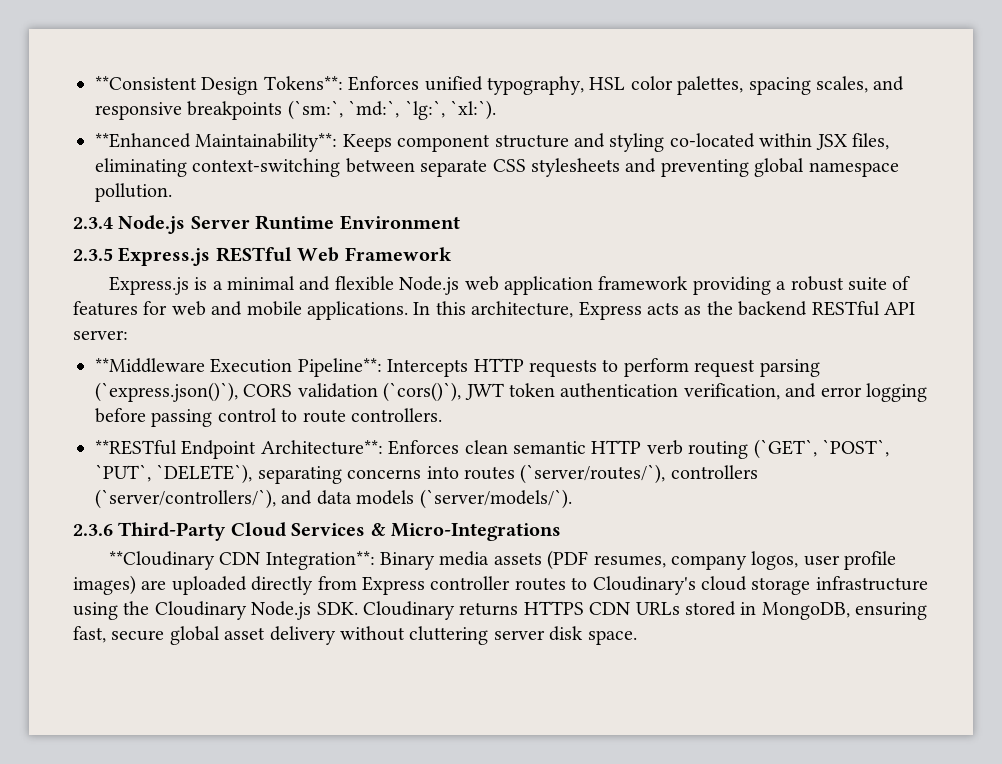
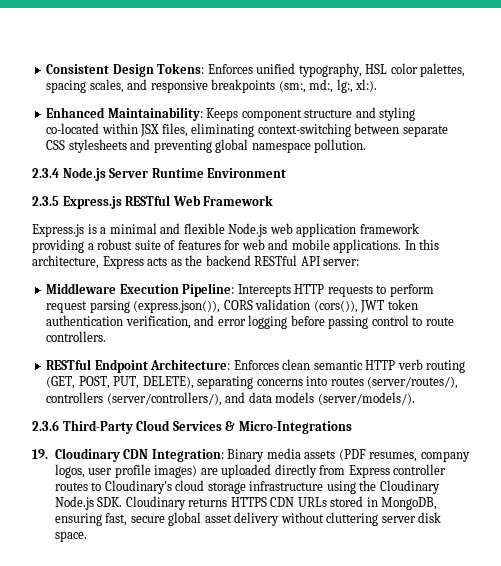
[95,76,343,95] **Consistent Design Tokens**: -> [46,63,205,77] Consistent Design Tokens:
[287,100,496,120] [95,133,338,152] (`sm:`, `md:`, `lg:`, `xl:`). // **Enhanced Maintainability**: -> [278,79,378,93] [46,107,203,121] (sm:, md:, lg:, xl:). // Enhanced Maintainability:
[95,358,382,377] **Middleware Execution Pipeline**: -> [46,283,235,297] Middleware Execution Pipeline:
[95,382,238,402] (`express.json()`), -> [133,300,221,313] (express.json()),
[383,382,462,402] (`cors()`), -> [313,300,358,313] (cors()),
[95,440,383,459] **RESTful Endpoint Architecture**: -> [46,359,231,373] RESTful Endpoint Architecture:
[753,439,889,459] [95,464,253,484] (`GET`, `POST`, `PUT`, `DELETE`), -> [46,376,194,389] (GET, POST, PUT, DELETE),
[520,464,758,484] [95,489,276,509] (`server/routes/`), controllers (`server/controllers/`), -> [367,376,459,389] [46,392,222,406] (server/routes/), controllers (server/controllers/),
[419,489,572,509] (`server/models/`). -> [317,392,415,405] (server/models/).
[108,551,375,570] **Cloudinary CDN Integration**: -> [32,448,224,462] 19. Cloudinary CDN Integration:

